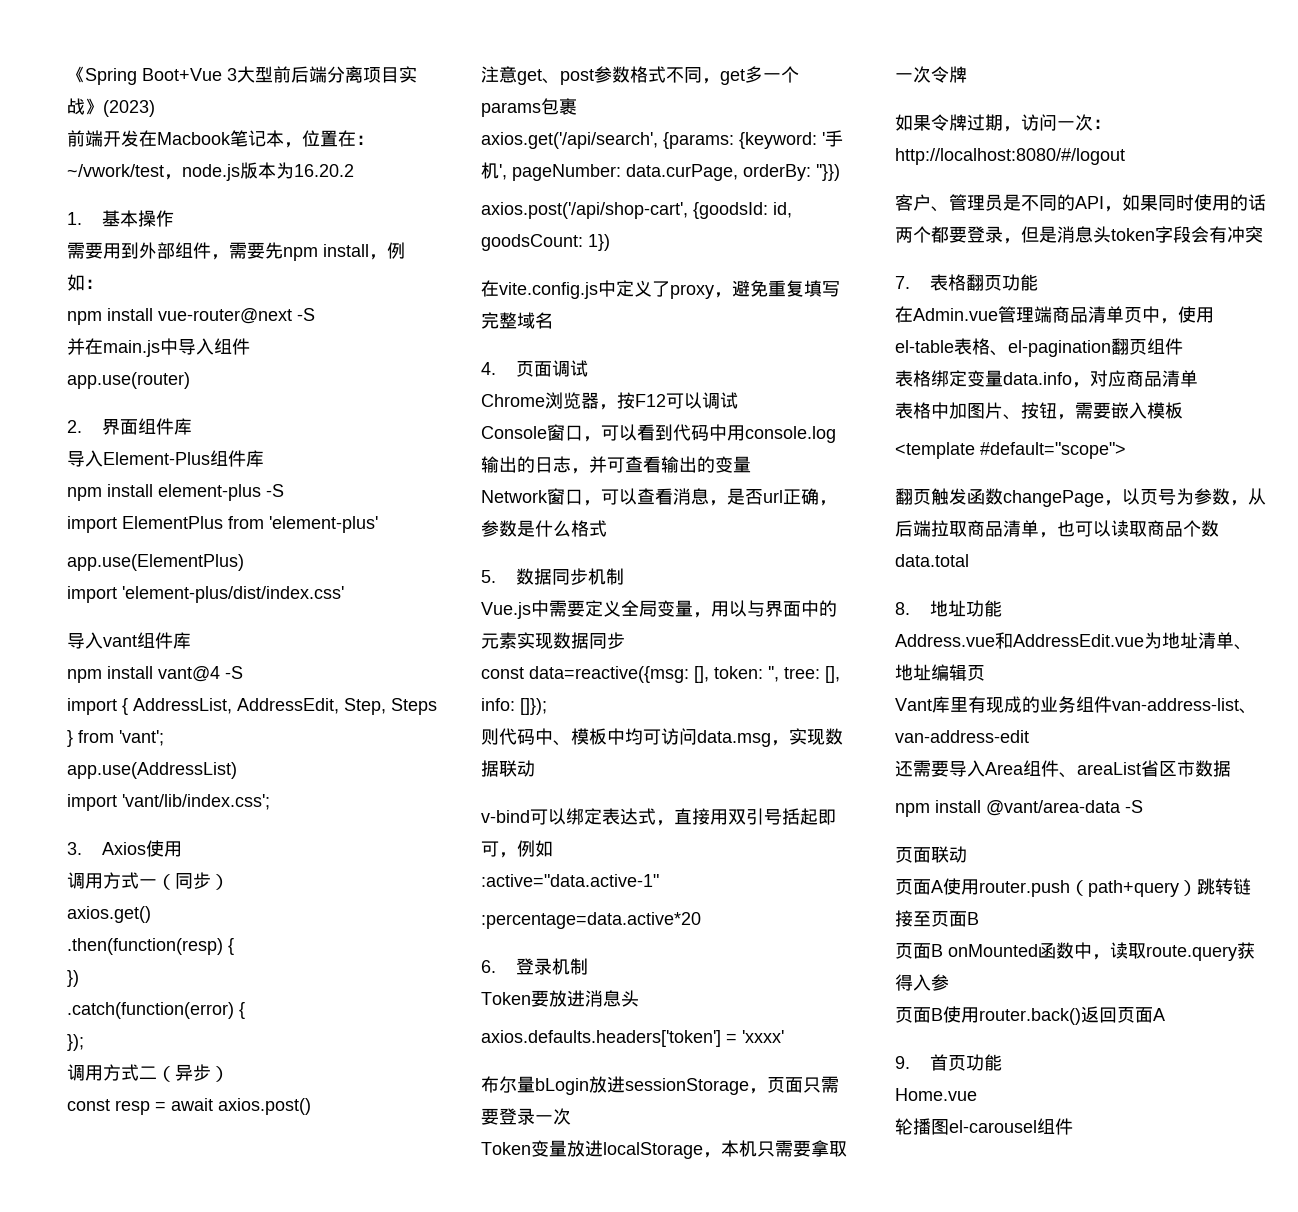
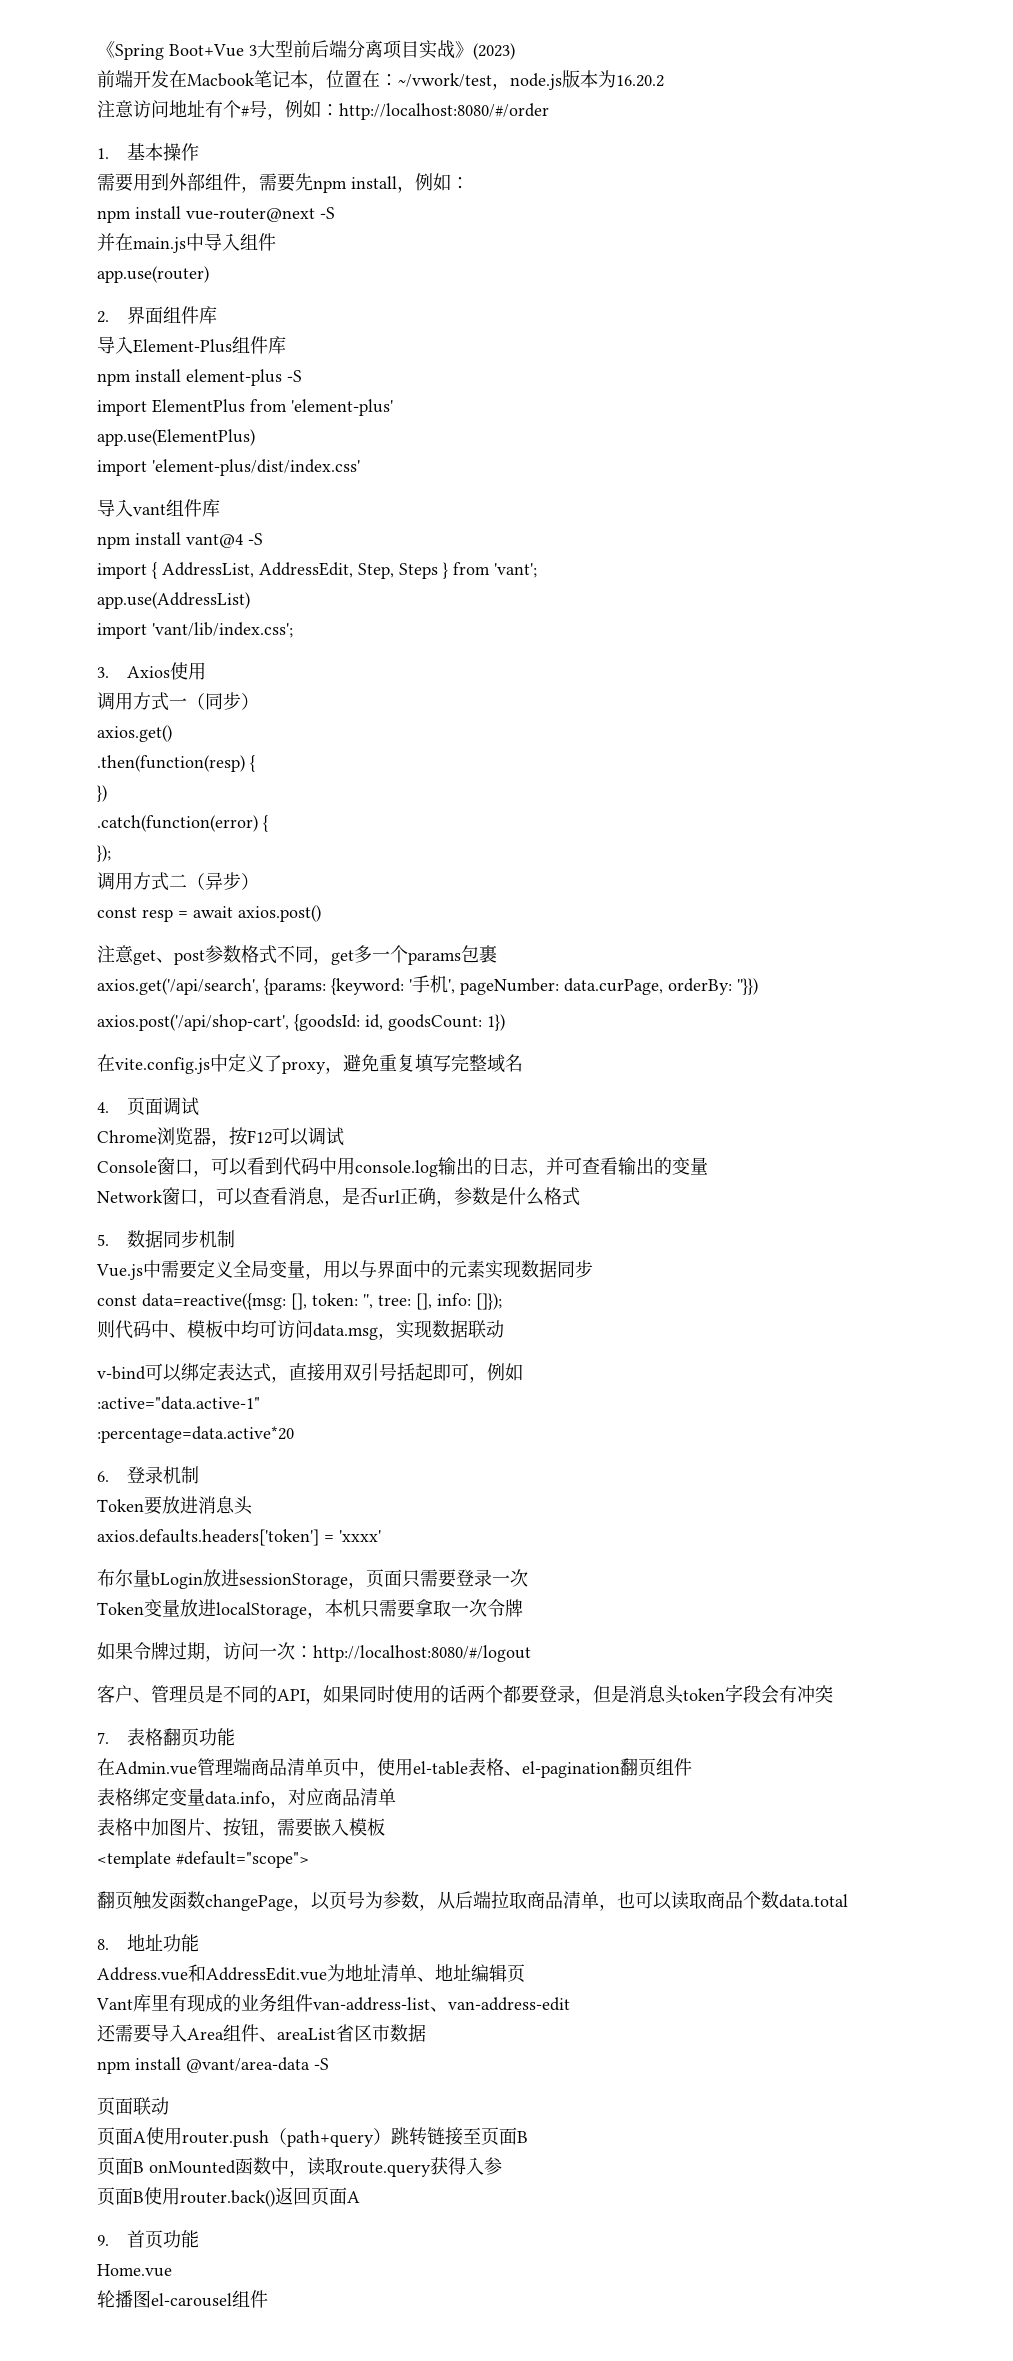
(354, 170) none -> [97,100,549,120] // 注意访问地址有个#号，例如：http://localhost:8080/#/order

